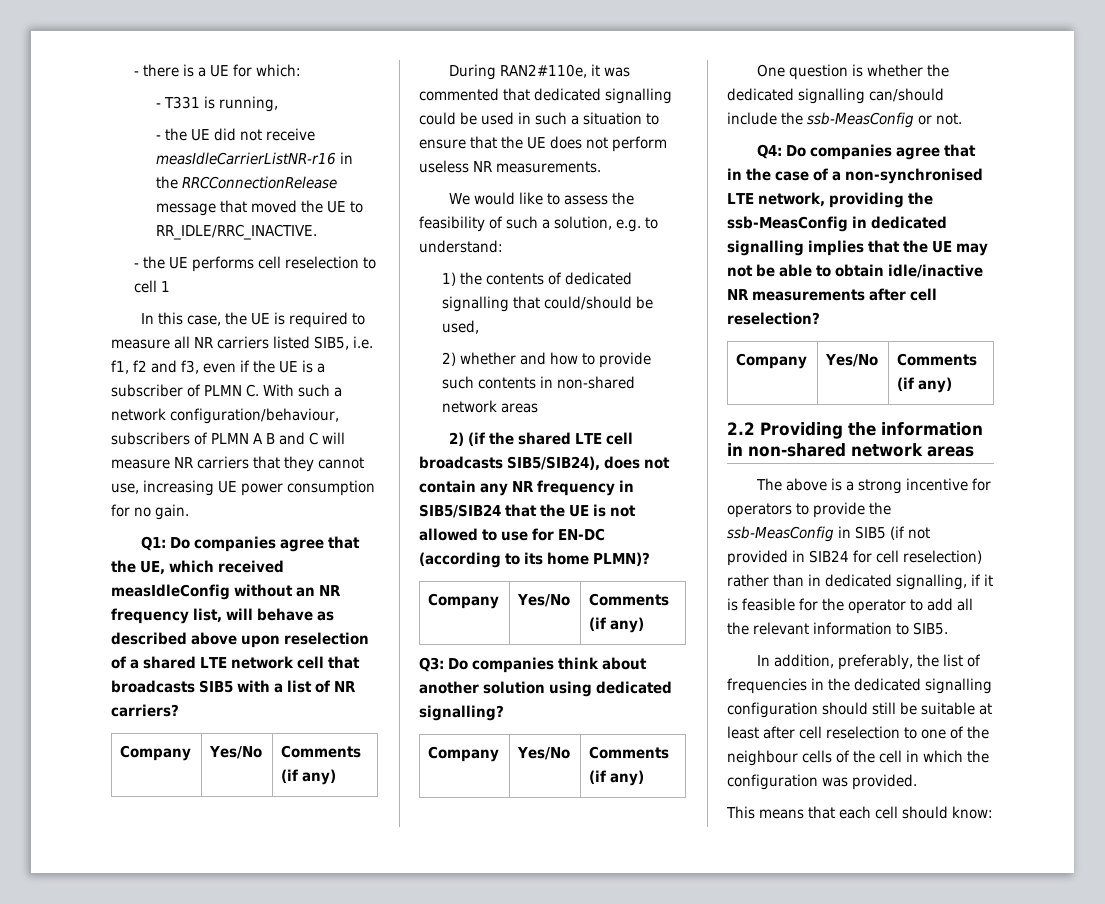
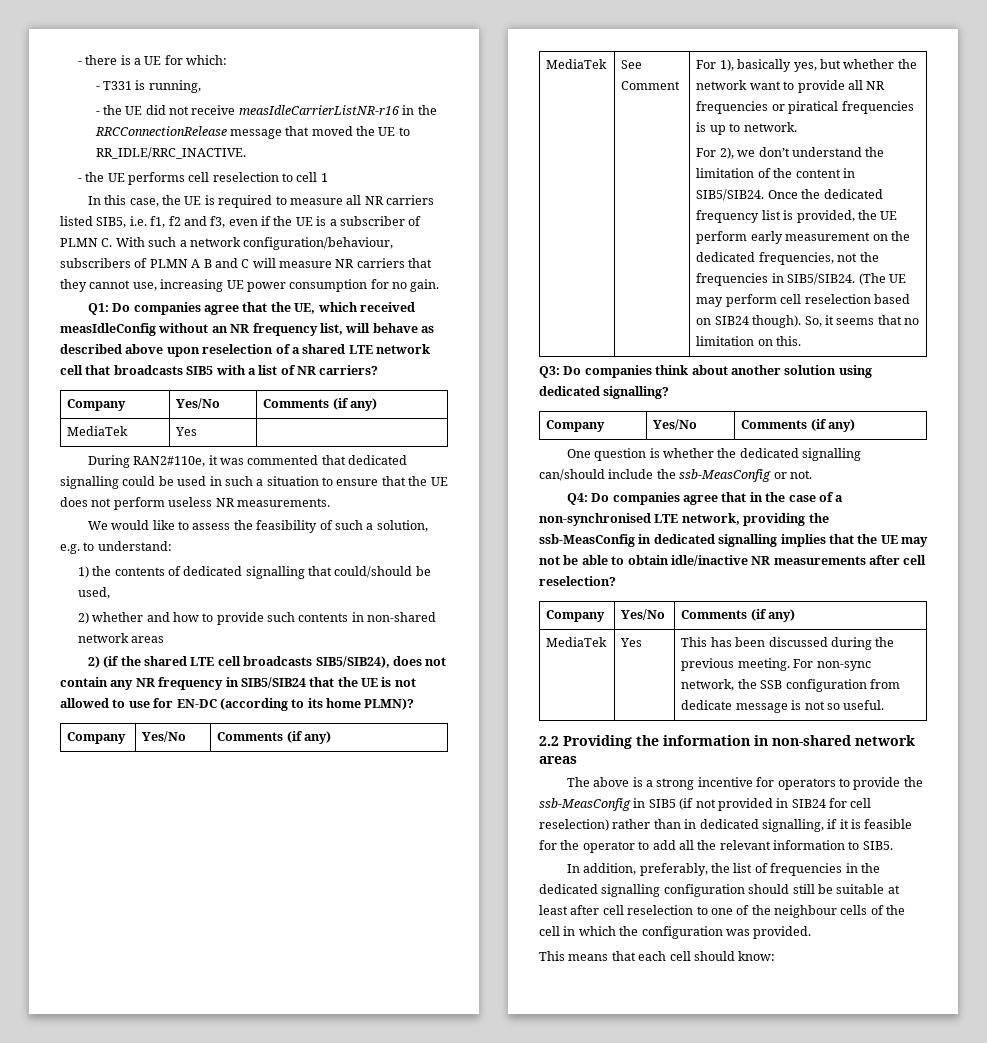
(337, 777) none -> [67,426,129,436] [175,427,198,436] // MediaTek | Yes |
(645, 625) none -> [546,59,608,69] [621,60,643,69] [621,81,681,90] [696,59,917,72] [696,80,886,93] [696,101,914,114] [696,122,797,135] [696,147,885,159] [696,168,855,178] [696,189,883,201] [696,210,898,223] [696,231,910,244] [696,252,879,265] [696,273,906,286] [696,294,910,307] [696,315,920,328] [696,336,802,346] // MediaTek | See Comment | For 1), basically yes, but whether the network want to provide all NR frequencies or piratical frequencies is up to network. // For 2), we don’t understand the limitation of the content in SIB5/SIB24. Once the dedicated frequency list is provided, the UE perform early measurement on the dedicated frequencies, not the frequencies in SIB5/SIB24. (The UE may perform cell reselection based on SIB24 though). So, it seems that no limitation on this.
(953, 385) none -> [546,637,608,647] [620,638,643,647] [681,637,895,650] [681,658,871,671] [681,679,900,692] [681,700,885,713] // MediaTek | Yes | This has been discussed during the previous meeting. For non-sync network, the SSB configuration from dedicate message is not so useful.

